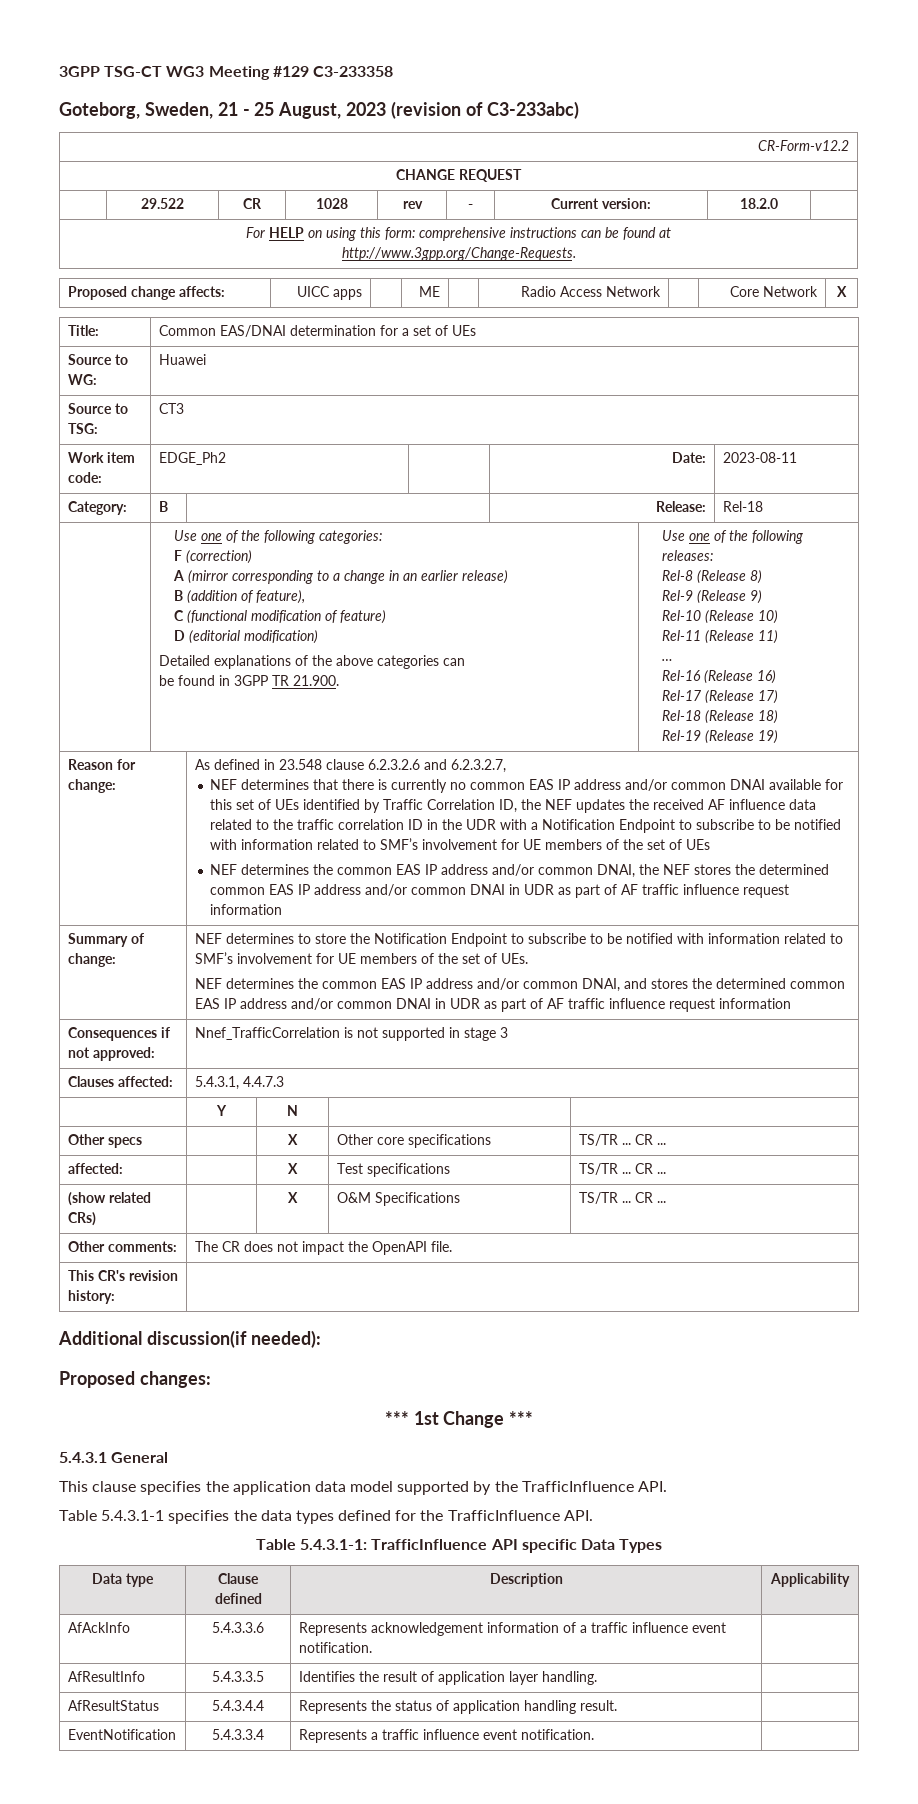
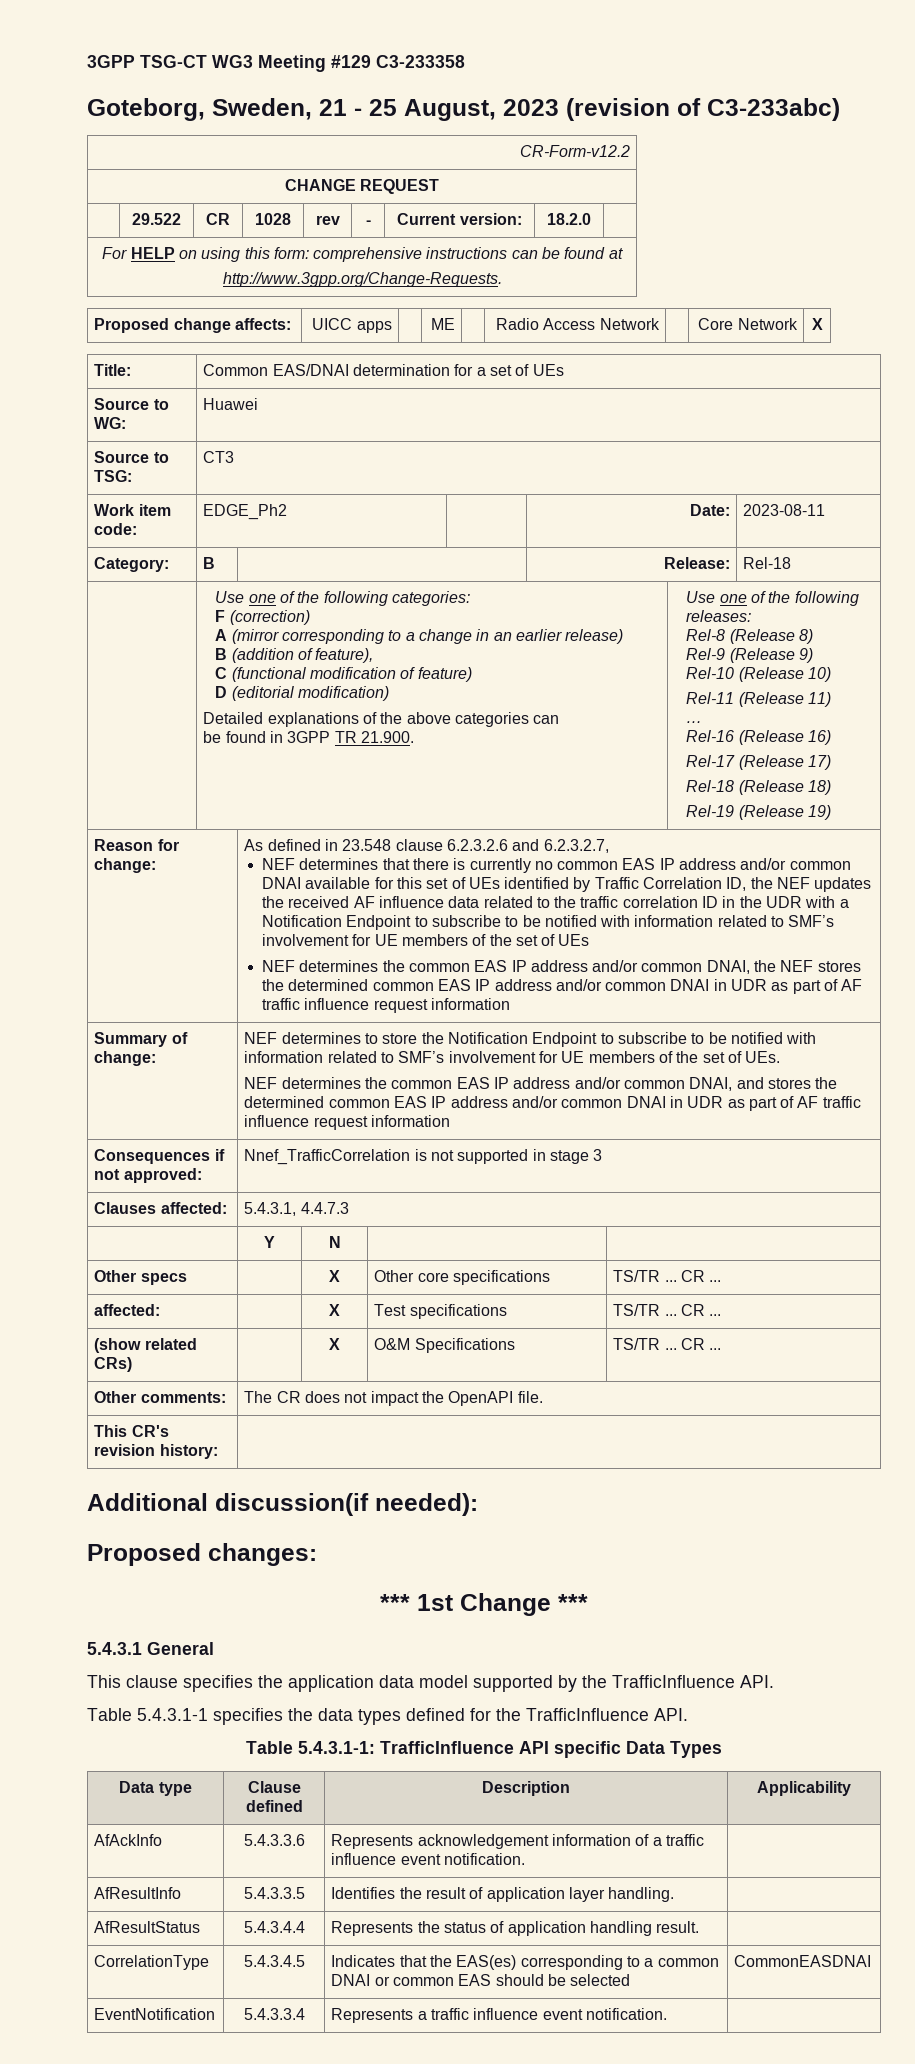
(617, 1705) none -> [94,1955,210,1970] [243,1955,305,1967] [331,1955,719,1970] [331,1974,631,1986] [734,1955,872,1967] // CorrelationType | 5.4.3.4.5 | Indicates that the EAS(es) corresponding to a common DNAI or common EAS should be selected | CommonEASDNAI

